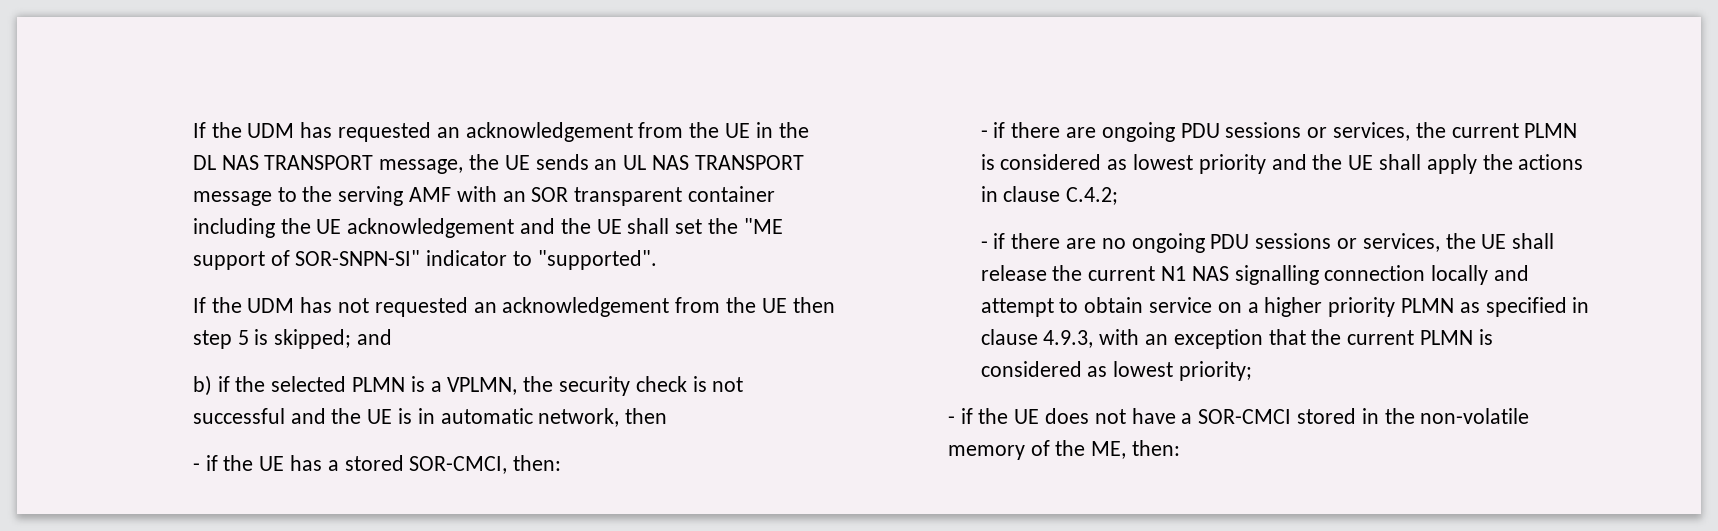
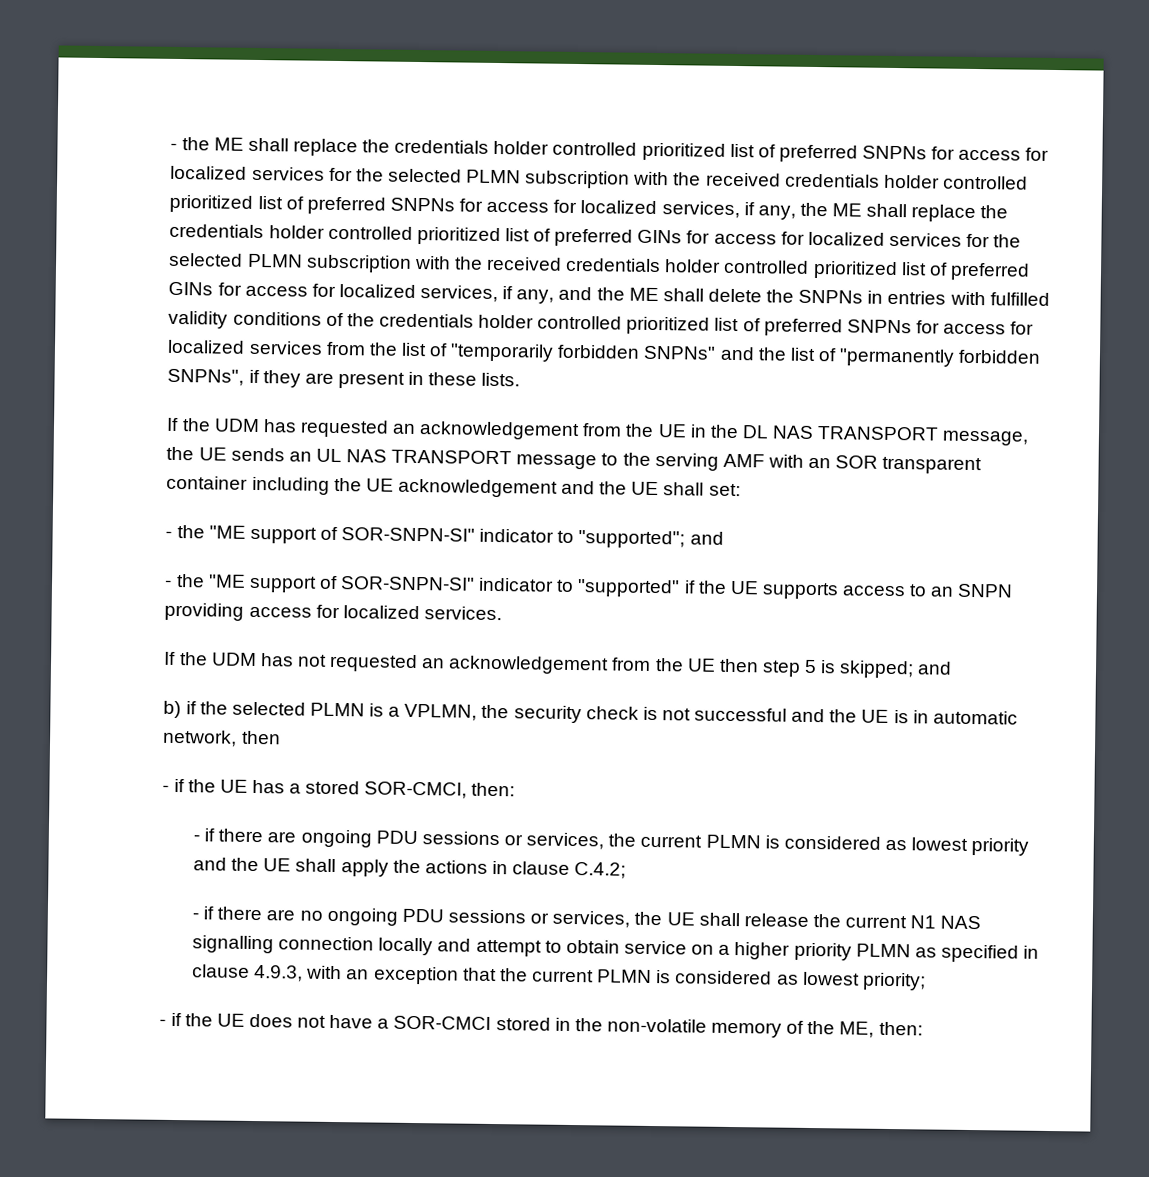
(192, 130) none -> [170,137,1050,163] [170,165,1028,190] [169,194,1009,223] [169,223,1022,248] [169,252,1030,281] [168,281,1050,306] [168,310,1035,337] [167,339,1042,367] [167,368,521,389] - the ME shall replace the credentials holder controlled prioritized list of preferred SNPNs for access for localized services for the selected PLMN subscription with the received credentials holder controlled prioritized list of preferred SNPNs for access for localized services, if any, the ME shall replace the credentials holder controlled prioritized list of preferred GINs for access for localized services for the selected PLMN subscription with the received credentials holder controlled prioritized list of preferred GINs for access for localized services, if any, and the ME shall delete the SNPNs in entries with fulfilled validity conditions of the credentials holder controlled prioritized list of preferred SNPNs for access for localized services from the list of "temporarily forbidden SNPNs" and the list of "permanently forbidden SNPNs", if they are present in these lists. //
[675,218,783,234] [192,250,657,270] set the "ME support of SOR-SNPN-SI" indicator to "supported". -> [708,483,741,497] [165,524,724,549] [164,573,1014,600] [164,602,502,621] set: // - the "ME support of SOR-SNPN-SI" indicator to "supported"; and // - the "ME support of SOR-SNPN-SI" indicator to "supported" if the UE supports access to an SNPN providing access for localized services.

